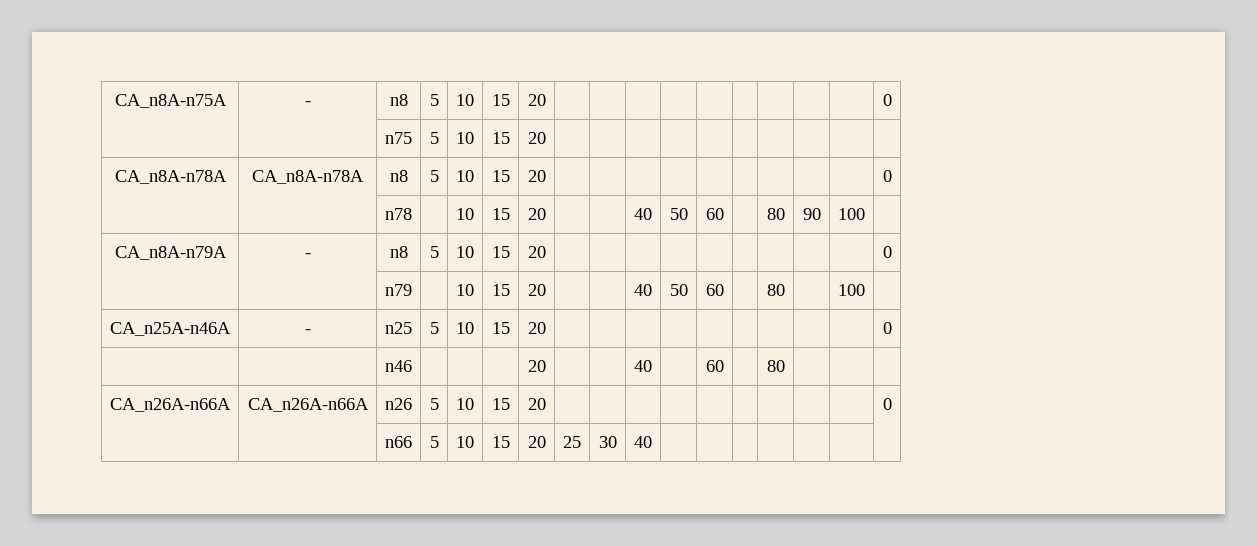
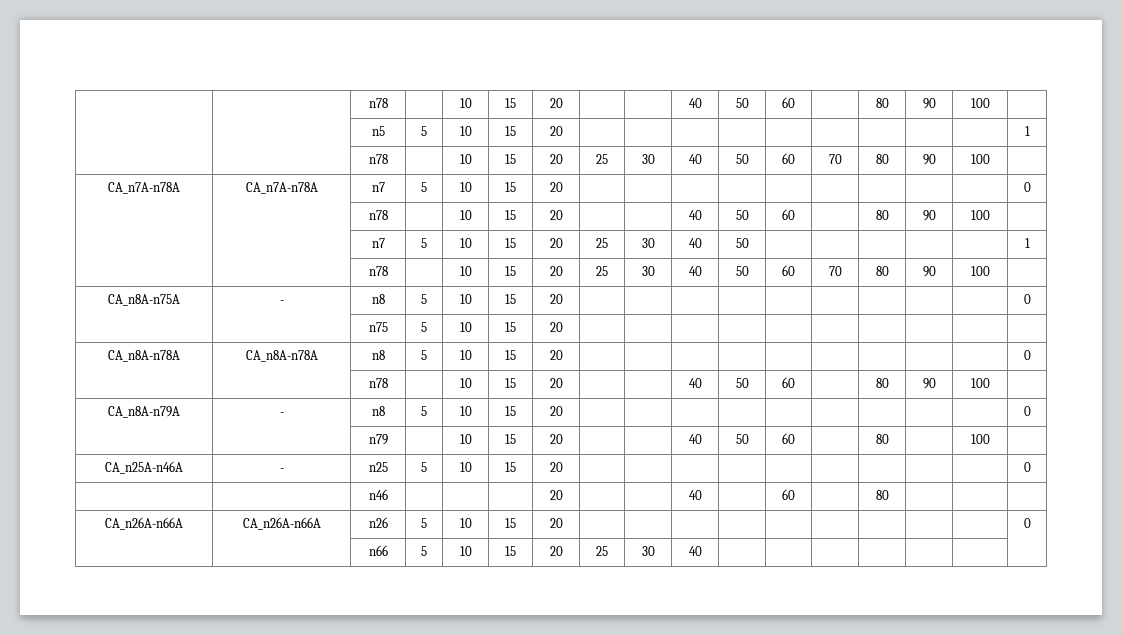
(114, 101) none -> [368,98,388,108] [459,98,472,108] [505,98,516,108] [549,98,563,108] [688,98,702,108] [735,98,749,108] [782,97,795,108] [875,98,889,108] [922,98,936,109] [970,98,990,108] [371,126,385,136] [421,126,427,136] [459,126,472,136] [505,126,516,136] [549,126,563,136] [1024,126,1030,136] [368,154,388,164] [459,154,472,164] [505,154,516,164] [549,154,563,164] [596,154,608,164] [641,154,655,164] [688,154,702,164] [735,154,749,164] [782,153,795,164] [828,154,842,164] [875,154,889,164] [922,154,936,165] [970,154,990,164] [108,182,180,194] [245,182,318,194] [371,182,385,192] [421,182,427,192] [459,182,472,192] [505,182,516,192] [549,182,563,192] [1023,182,1031,192] [368,210,388,220] [459,210,472,220] [505,210,516,220] [549,210,563,220] [688,210,702,220] [735,210,749,220] [782,209,795,220] [875,210,889,220] [922,210,936,221] [970,210,990,220] [371,238,385,248] [421,238,427,248] [459,238,472,248] [505,238,516,248] [549,238,563,248] [596,238,608,248] [641,238,655,248] [688,238,702,248] [735,238,749,248] [1024,238,1030,248] [368,266,388,276] [459,266,472,276] [505,266,516,276] [549,266,563,276] [596,266,608,276] [641,266,655,276] [688,266,702,276] [735,266,749,276] [782,265,795,276] [828,266,842,276] [875,266,889,276] [922,266,936,277] [970,266,990,276] | | n78 | | 10 | 15 | 20 | | | 40 | 50 | 60 | | 80 | 90 | 100 | // | | n5 | 5 | 10 | 15 | 20 | | | | | | | | | | 1 // | | n78 | | 10 | 15 | 20 | 25 | 30 | 40 | 50 | 60 | 70 | 80 | 90 | 100 | // CA_n7A-n78A | CA_n7A-n78A | n7 | 5 | 10 | 15 | 20 | | | | | | | | | | 0 // | | n78 | | 10 | 15 | 20 | | | 40 | 50 | 60 | | 80 | 90 | 100 | // | | n7 | 5 | 10 | 15 | 20 | 25 | 30 | 40 | 50 | | | | | | 1 // | | n78 | | 10 | 15 | 20 | 25 | 30 | 40 | 50 | 60 | 70 | 80 | 90 | 100 | //

